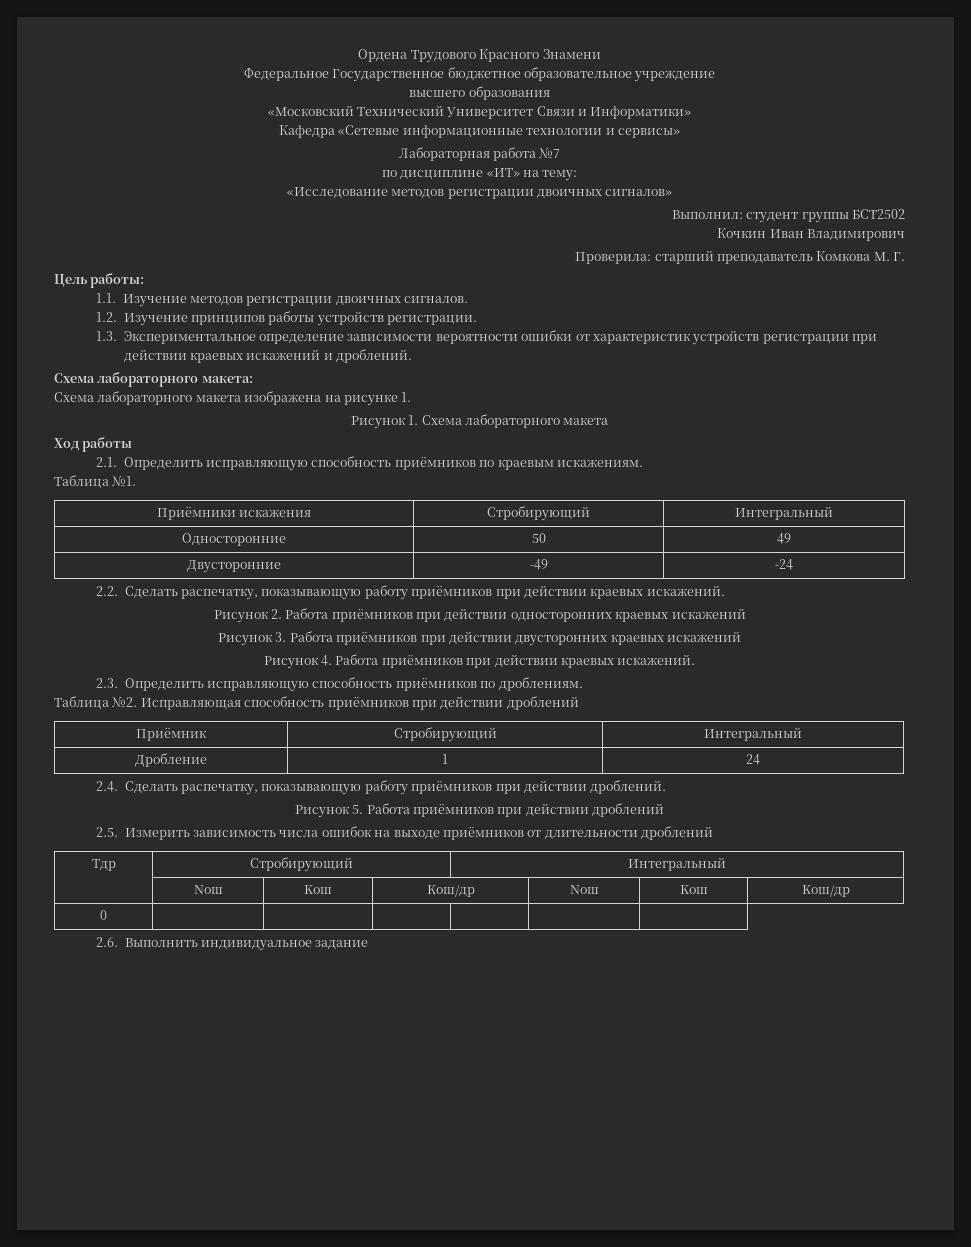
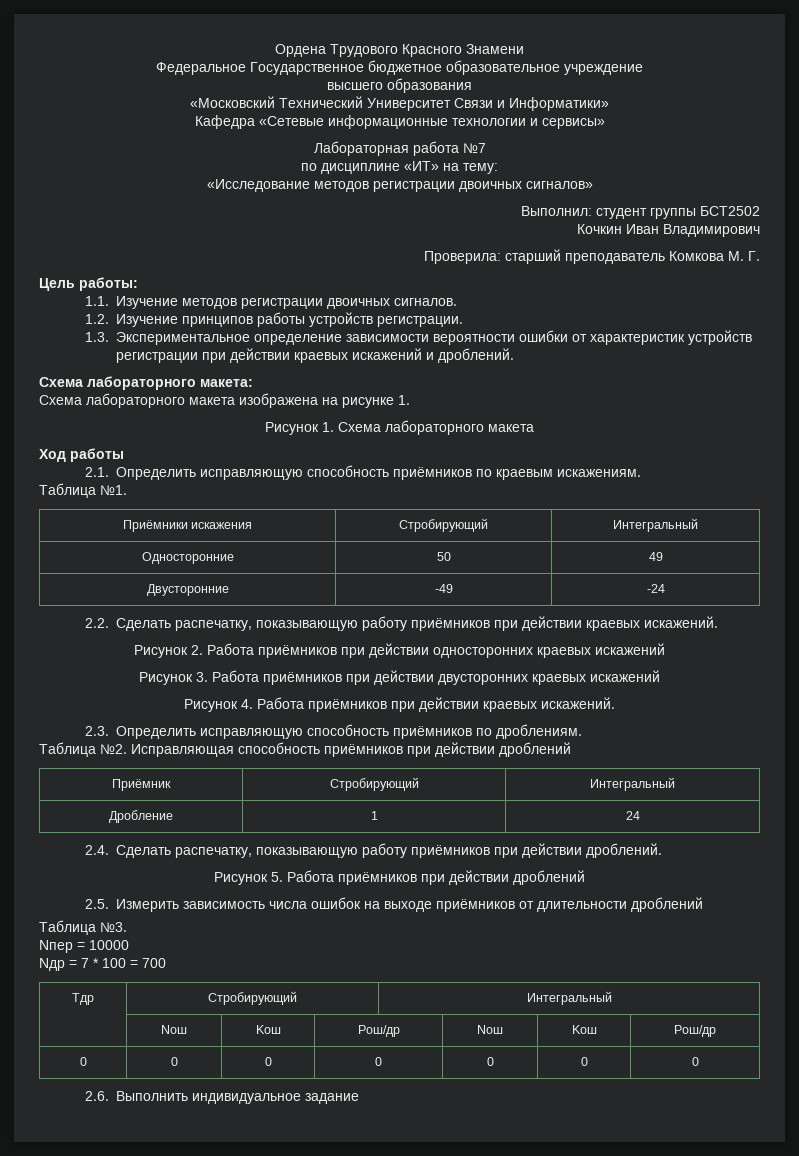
(714, 833) none -> [39,920,127,935] [39,940,129,953] [39,958,166,971] // Таблица №3. // Nпер = 10000 // Nдр = 7 * 100 = 700
[426,885,475,897] [569,885,599,894] [679,885,708,894] [801,885,850,897] [100,910,107,920] Kош/др | Nош | Kош | Kош/др // 0 | | | | | | -> [357,1025,400,1037] [477,1025,503,1034] [571,1025,597,1034] [674,1025,716,1037] [79,1057,87,1066] [170,1057,178,1066] [264,1057,272,1066] [375,1057,382,1066] [486,1057,494,1066] [580,1057,588,1066] [691,1057,699,1066] Pош/др | Nош | Kош | Pош/др // 0 | 0 | 0 | 0 | 0 | 0 | 0

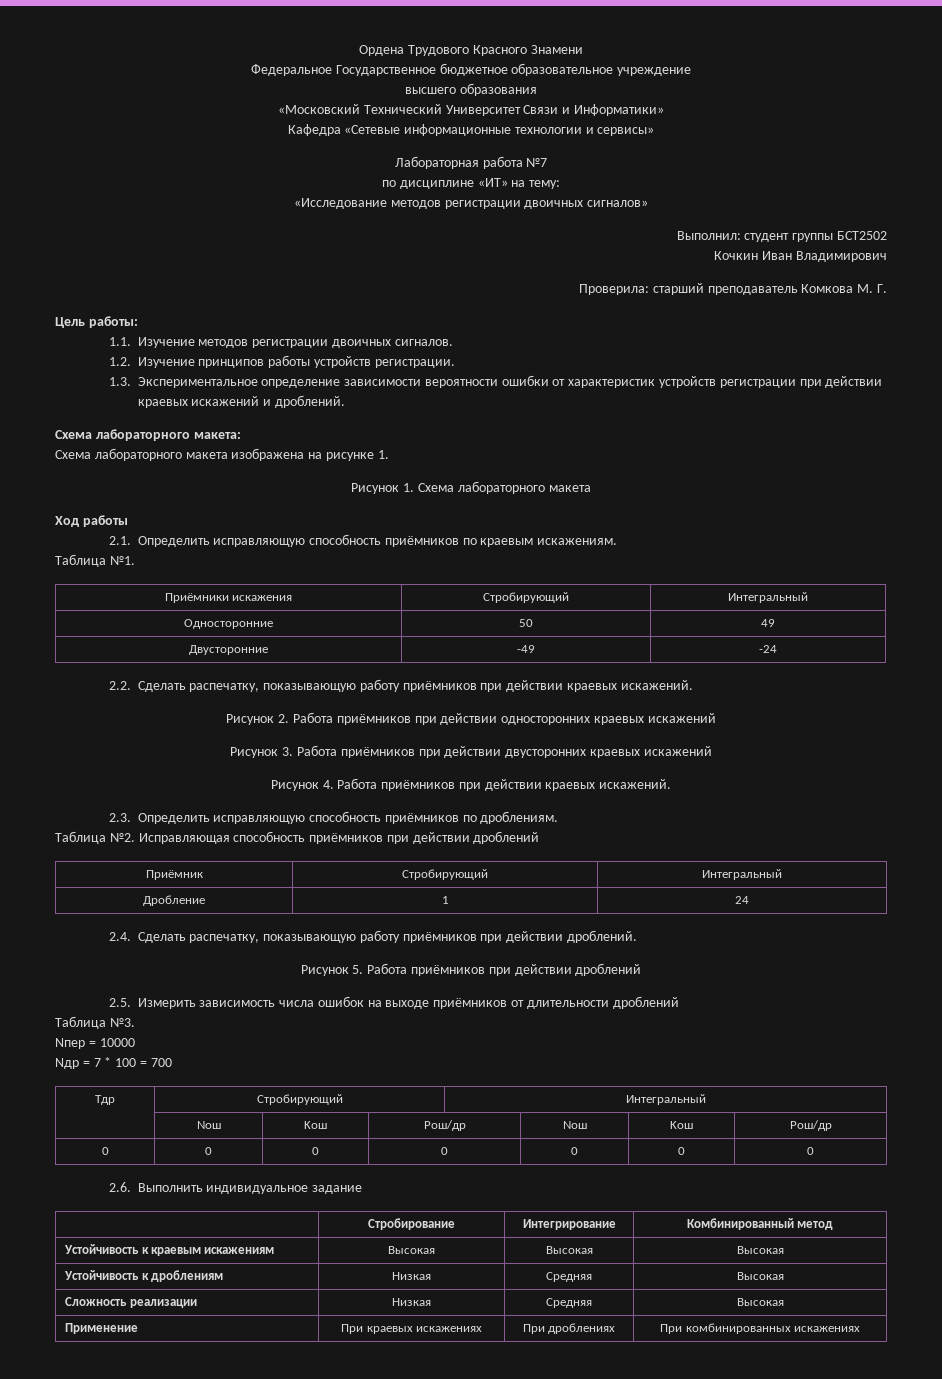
(359, 1098) none -> [368,1218,455,1230] [522,1219,616,1230] [686,1218,834,1230] [64,1244,275,1256] [388,1246,435,1254] [545,1246,593,1254] [736,1246,784,1254] [64,1270,224,1282] [392,1272,431,1280] [546,1272,592,1282] [736,1272,784,1280] [65,1297,197,1308] [392,1298,431,1306] [546,1298,592,1308] [736,1298,784,1306] [65,1323,139,1334] [341,1324,482,1334] [522,1323,616,1334] [660,1323,860,1334] // | Стробирование | Интегрирование | Комбинированный метод // Устойчивость к краевым искажениям | Высокая | Высокая | Высокая // Устойчивость к дроблениям | Низкая | Средняя | Высокая // Сложность реализации | Низкая | Средняя | Высокая // Применение | При краевых искажениях | При дроблениях | При комбинированных искажениях

